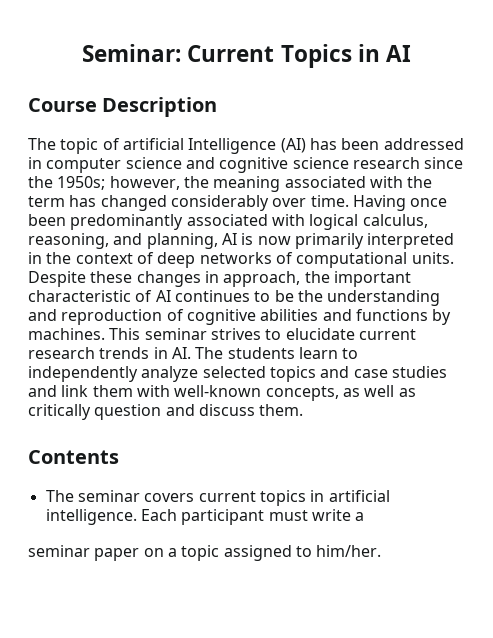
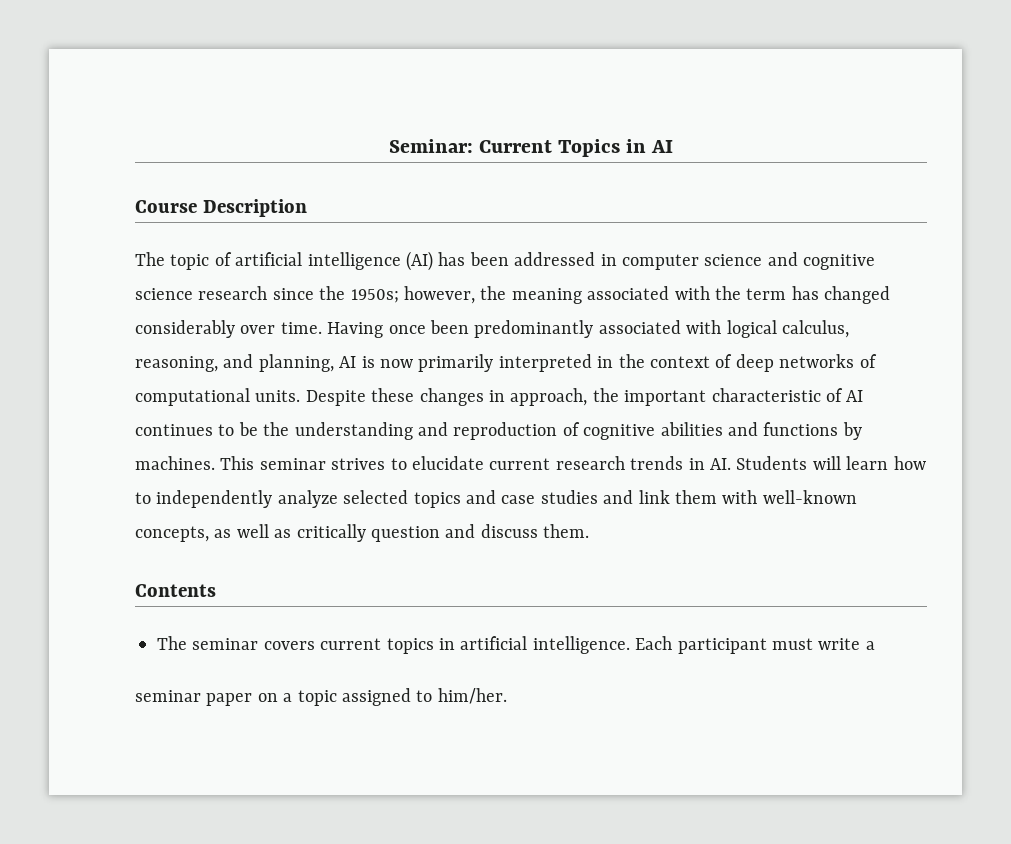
[188,138,277,154] Intelligence -> [307,252,401,270] intelligence
[195,347,338,359] The students learn -> [736,456,926,470] Students will learn how

